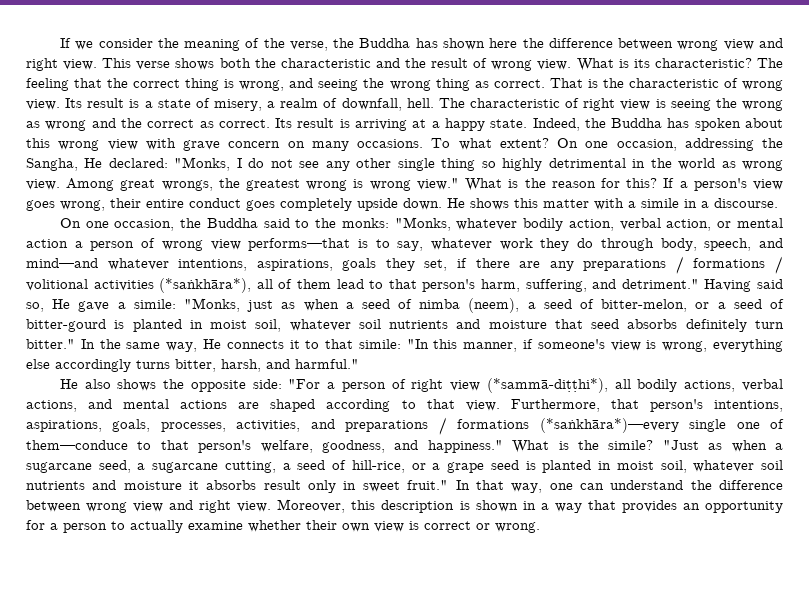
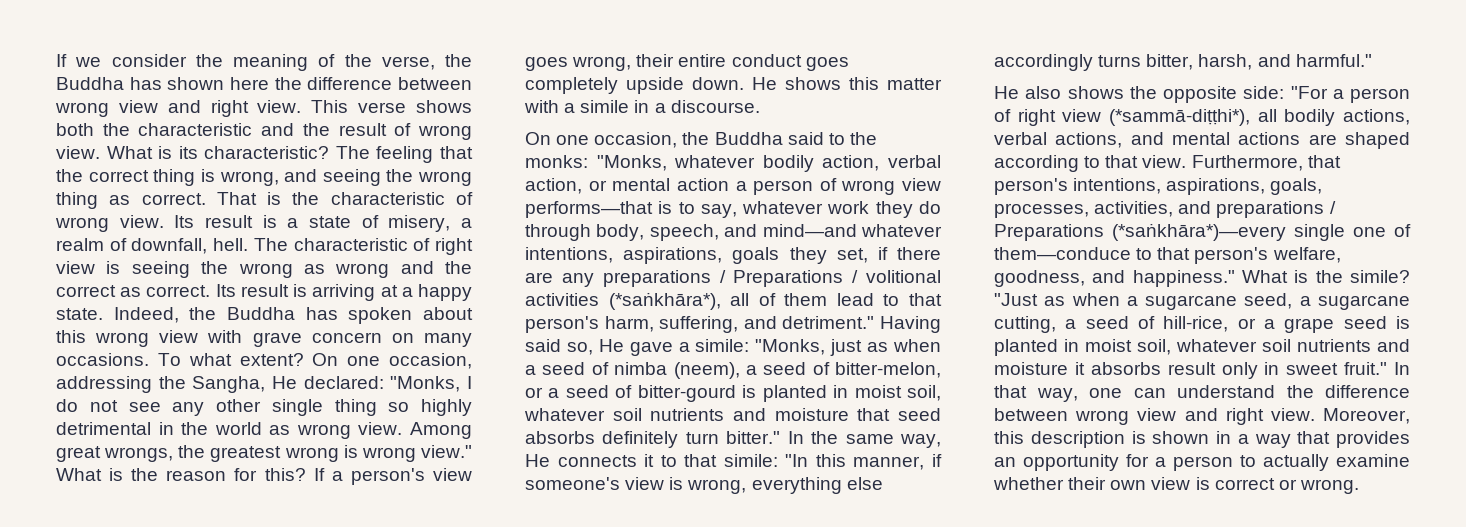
[693,258,766,268] formations -> [733,270,844,287] Preparations
[457,419,530,429] formations -> [994,224,1104,241] Preparations

